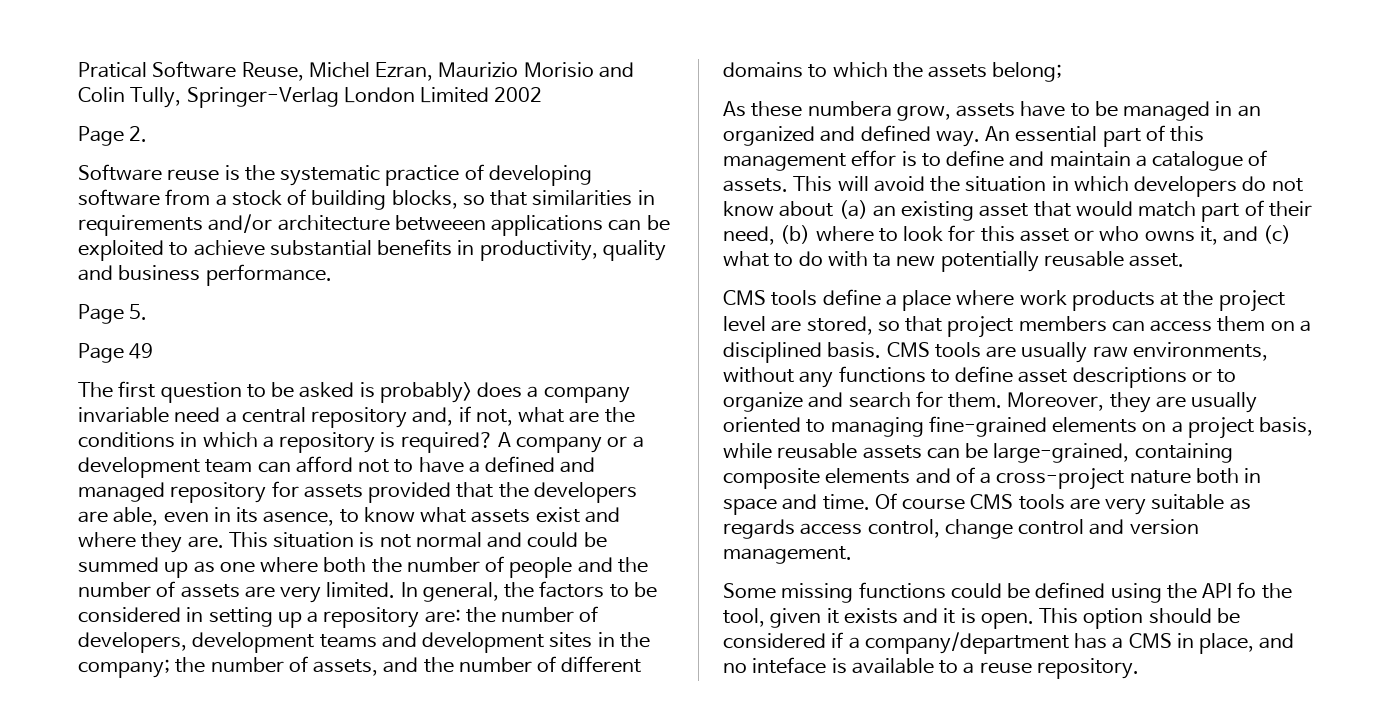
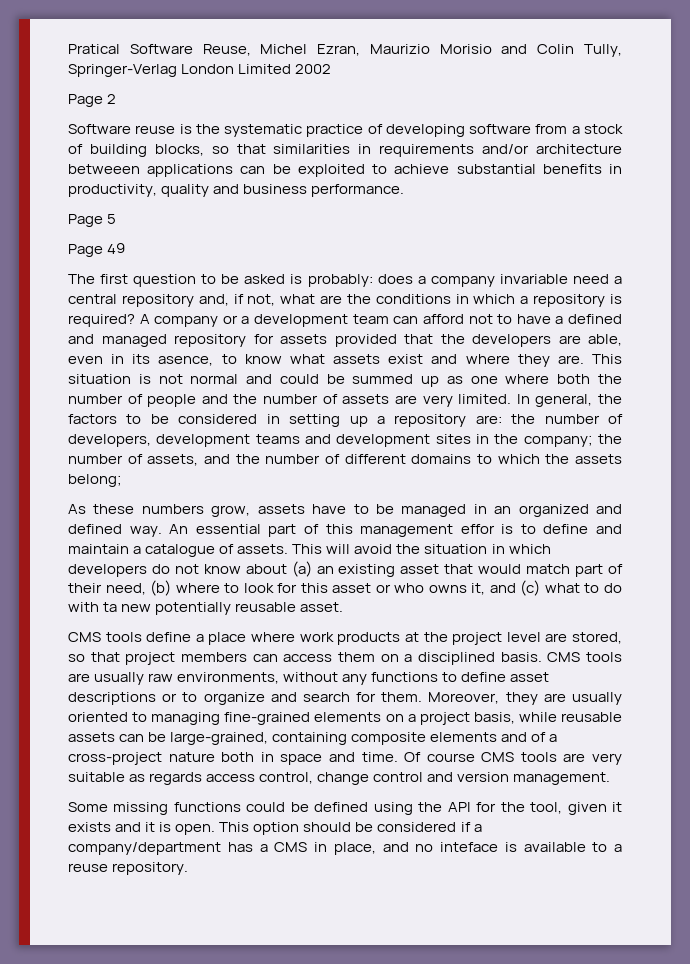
[129,126,148,142] 2. -> [107,94,117,104] 2
[129,304,148,320] 5. -> [107,214,117,224] 5
[379,382,472,403] probably> -> [307,274,373,287] probably:
[807,101,892,117] numbera -> [141,504,204,514] numbers
[1237,582,1257,598] fo -> [476,802,497,812] for

